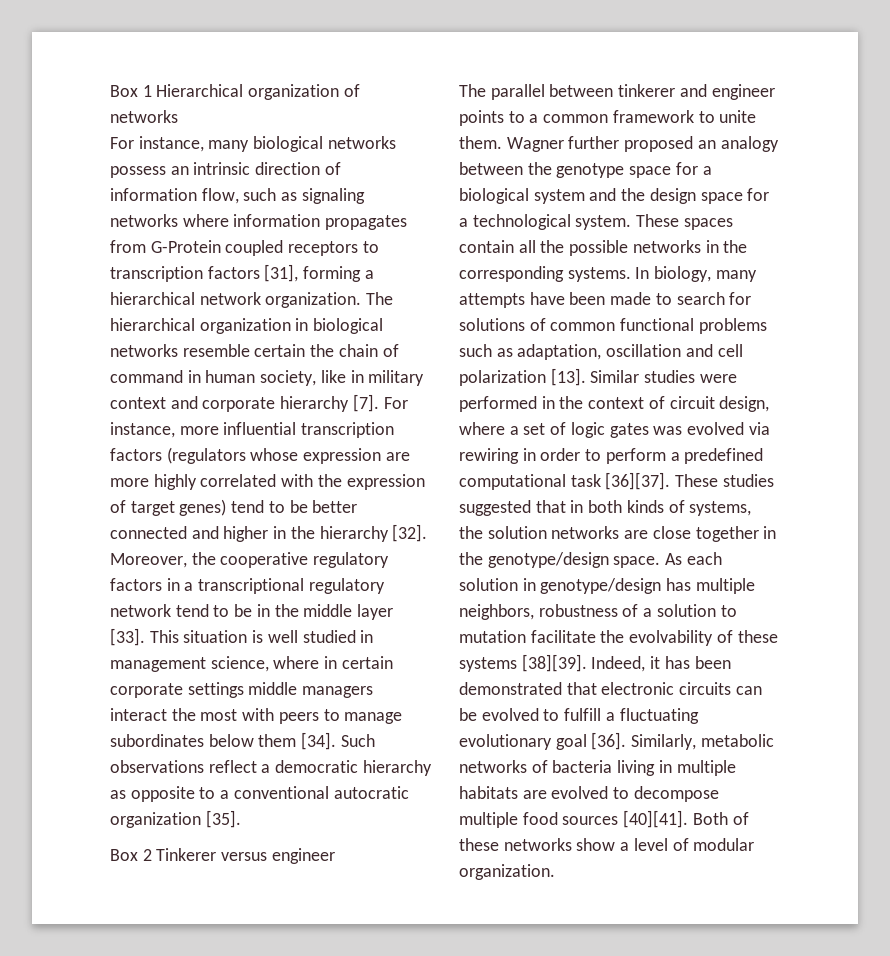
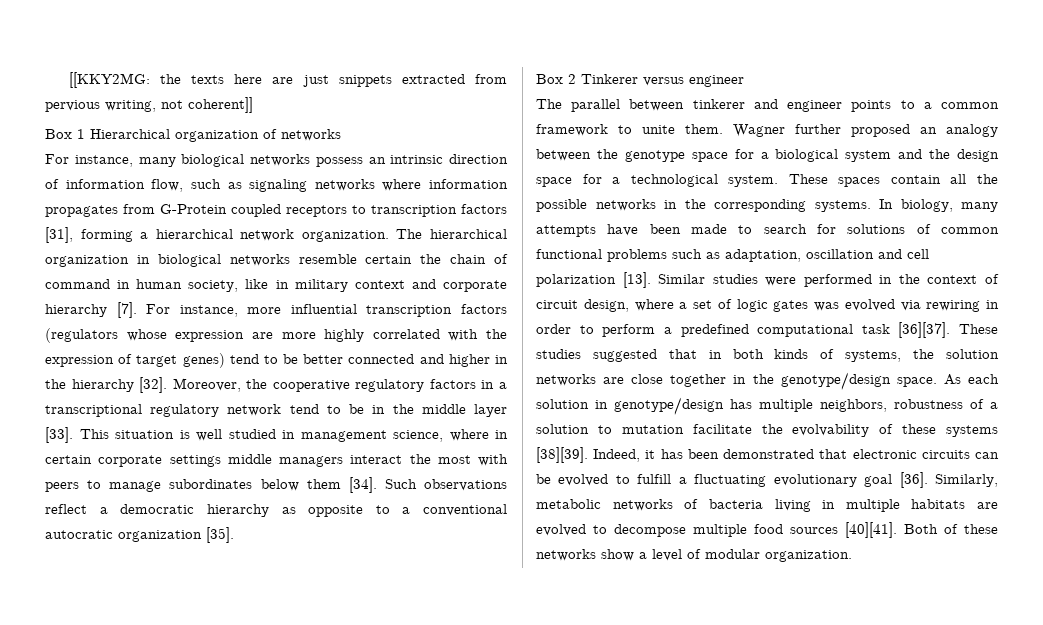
(110, 91) none -> [68,72,508,88] [45,97,253,113] [[KKY2MG: the texts here are just snippets extracted from pervious writing, not coherent]] //

